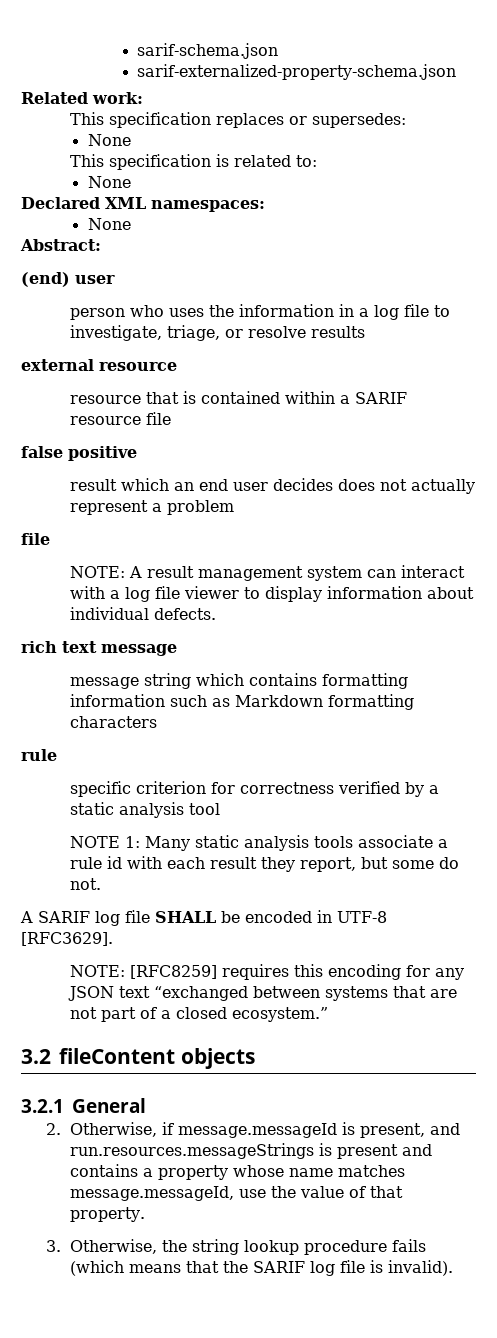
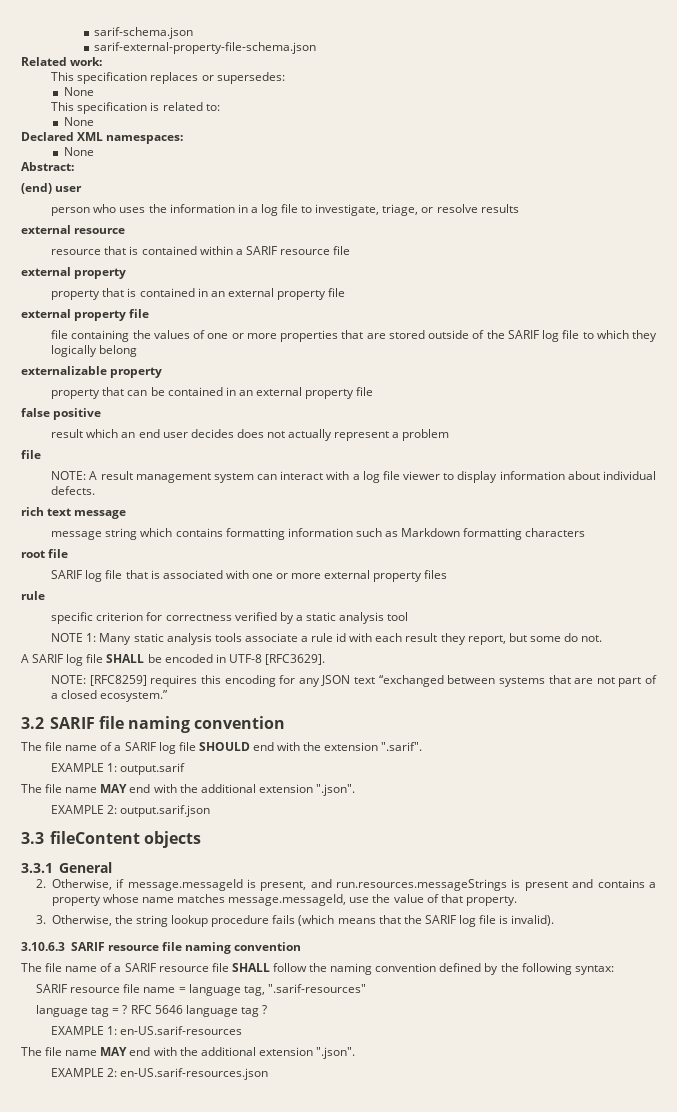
[137,64,457,80] sarif-externalized-property-schema.json -> [94,42,317,54] sarif-external-property-file-schema.json
(172, 418) none -> [21,267,127,279] [51,288,346,300] [21,309,150,321] [51,330,657,342] [51,345,138,357] [21,366,163,378] [51,387,374,399] // external property // property that is contained in an external property file // external property file // file containing the values of one or more properties that are stored outside of the SARIF log file to which they logically belong // externalizable property // property that can be contained in an external property file
(158, 722) none -> [21,549,69,558] [51,570,448,582] // root file // SARIF log file that is associated with one or more external property files
(51, 1056) none -> [49,716,286,733] [21,742,423,754] [51,763,186,775] [21,784,355,796] [51,805,211,817] [21,832,44,844] SARIF file naming convention // The file name of a SARIF log file SHOULD end with the extension ".sarif". // EXAMPLE 1: output.sarif // The file name MAY end with the additional extension ".json". // EXAMPLE 2: output.sarif.json // 3.3
[21,1099,64,1113] 3.2.1 -> [21,863,53,873] 3.3.1
(454, 1268) none -> [21,942,302,954] [21,963,614,975] [36,984,366,996] [36,1005,267,1017] [51,1026,243,1035] [21,1047,355,1059] [51,1068,269,1080] // 3.10.6.3 SARIF resource file naming convention // The file name of a SARIF resource file SHALL follow the naming convention defined by the following syntax: // SARIF resource file name = language tag, ".sarif-resources" // language tag = ? RFC 5646 language tag ? // EXAMPLE 1: en-US.sarif-resources // The file name MAY end with the additional extension ".json". // EXAMPLE 2: en-US.sarif-resources.json

